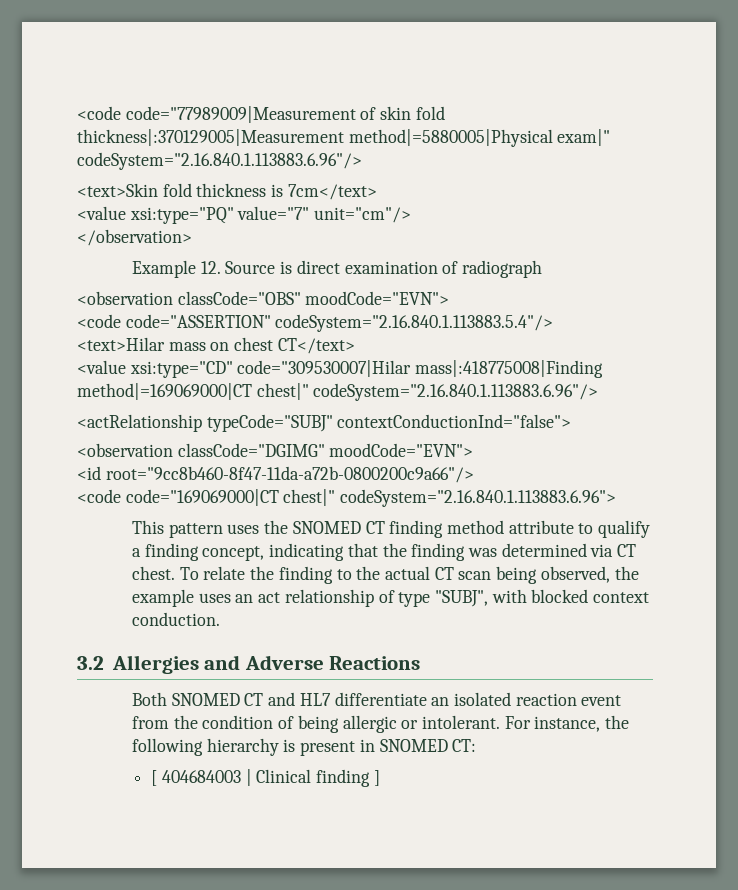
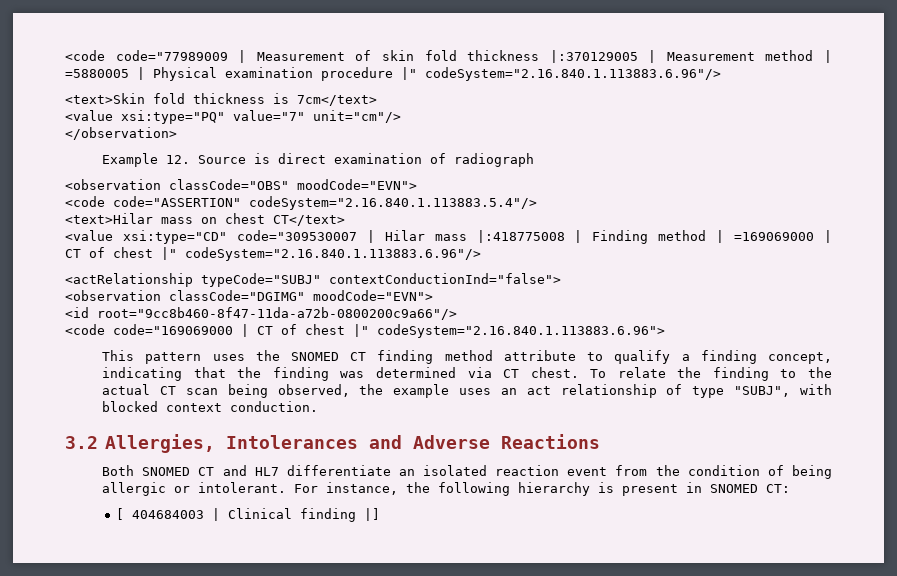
[77,106,445,123] [77,129,611,147] <code code="77989009|Measurement of skin fold thickness|:370129005|Measurement method|=5880005|Physical exam|" -> [65,50,832,63] [65,67,417,81] <code code="77989009 | Measurement of skin fold thickness |:370129005 | Measurement method | =5880005 | Physical examination procedure |"
[237,360,604,378] [77,383,309,400] code="309530007|Hilar mass|:418775008|Finding method|=169069000|CT chest|" -> [236,230,832,244] [65,247,177,260] code="309530007 | Hilar mass |:418775008 | Finding method | =169069000 | CT of chest |"
[125,489,336,506] code="169069000|CT chest|" -> [113,324,369,337] code="169069000 | CT of chest |"
[111,655,199,674] Allergies -> [104,434,358,453] Allergies, Intolerances
[373,770,380,786] ] -> [364,508,381,521] |]

